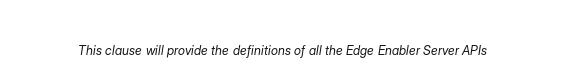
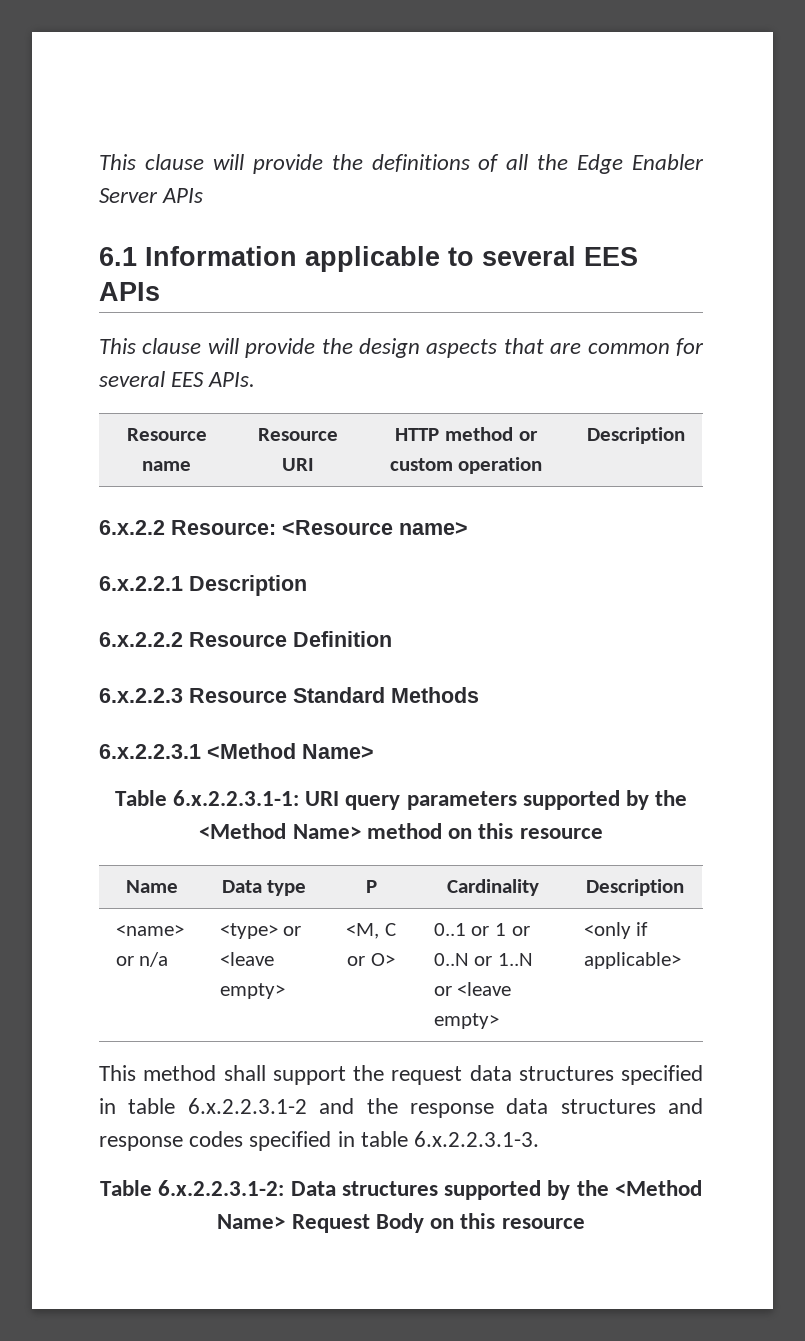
(488, 50) none -> [99,246,638,272] [99,282,160,301] [99,338,704,358] [99,371,256,387] [126,428,207,441] [142,461,191,471] [258,428,338,441] [282,458,314,471] [395,427,538,441] [389,457,543,474] [587,427,685,444] [99,520,468,535] [99,575,307,596] [99,631,392,647] [99,687,479,703] [99,743,374,759] [114,790,688,810] [199,823,603,839] [125,880,178,893] [221,880,307,896] [365,880,377,893] [446,879,539,896] [586,879,684,896] [115,925,184,936] [115,952,169,967] [219,923,302,939] [219,952,274,966] [219,983,285,999] [346,923,396,939] [347,953,395,966] [433,923,530,936] [433,953,533,966] [433,982,512,996] [433,1013,499,1029] [583,922,649,939] [583,952,681,969] [99,1065,703,1085] [99,1098,703,1118] [99,1131,540,1151] [100,1180,702,1200] [217,1213,585,1233] // 6.1 Information applicable to several EES APIs // This clause will provide the design aspects that are common for several EES APIs. // Resource name | Resource URI | HTTP method or custom operation | Description // 6.x.2.2 Resource: <Resource name> // 6.x.2.2.1 Description // 6.x.2.2.2 Resource Definition // 6.x.2.2.3 Resource Standard Methods // 6.x.2.2.3.1 <Method Name> // Table 6.x.2.2.3.1-1: URI query parameters supported by the <Method Name> method on this resource // Name | Data type | P | Cardinality | Description // <name> or n/a | <type> or <leave empty> | <M, C or O> | 0..1 or 1 or 0..N or 1..N or <leave empty> | <only if applicable> // This method shall support the request data structures specified in table 6.x.2.2.3.1-2 and the response data structures and response codes specified in table 6.x.2.2.3.1-3. // Table 6.x.2.2.3.1-2: Data structures supported by the <Method Name> Request Body on this resource

